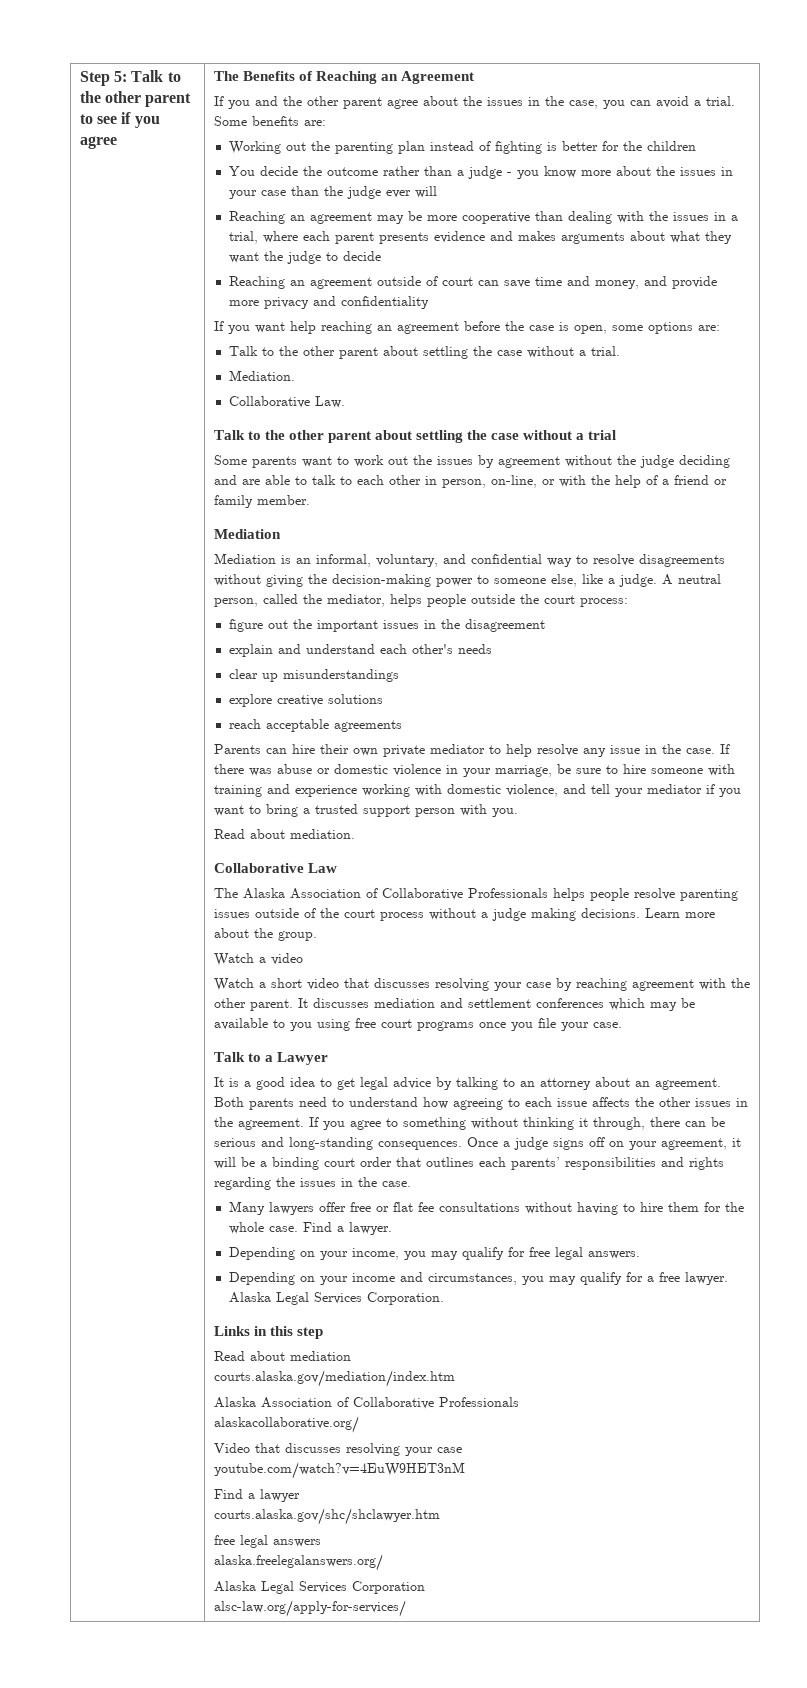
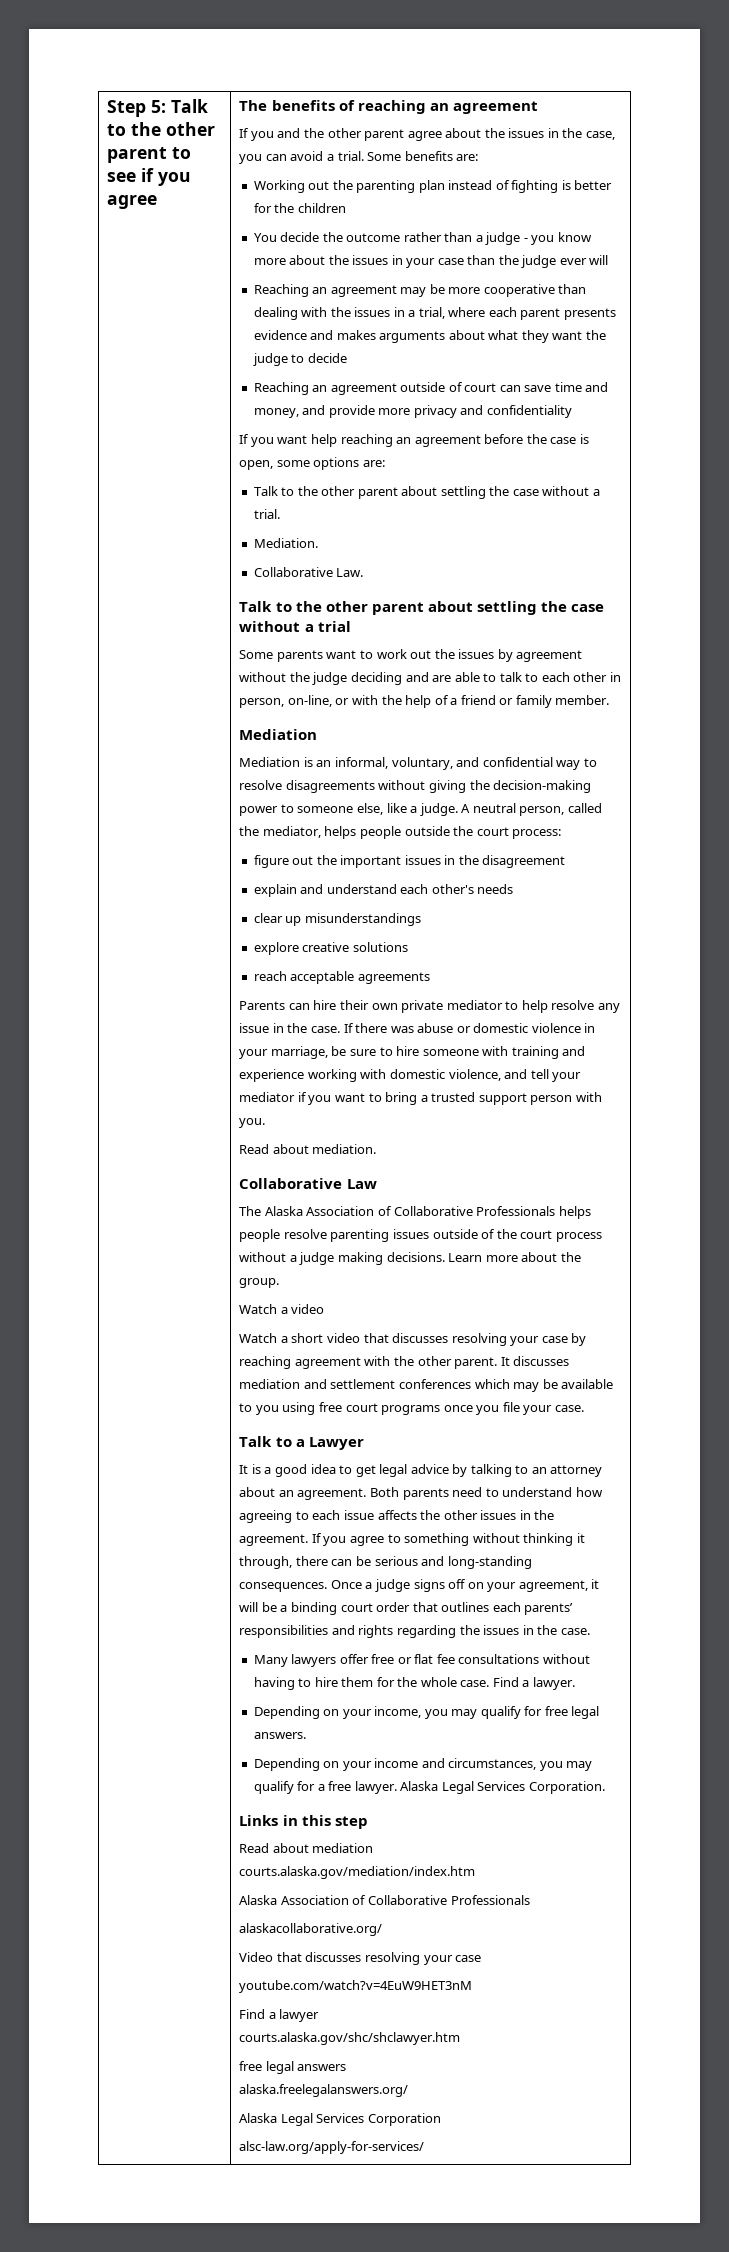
[242,71,475,84] Benefits of Reaching an Agreement -> [271,100,538,114] benefits of reaching an agreement

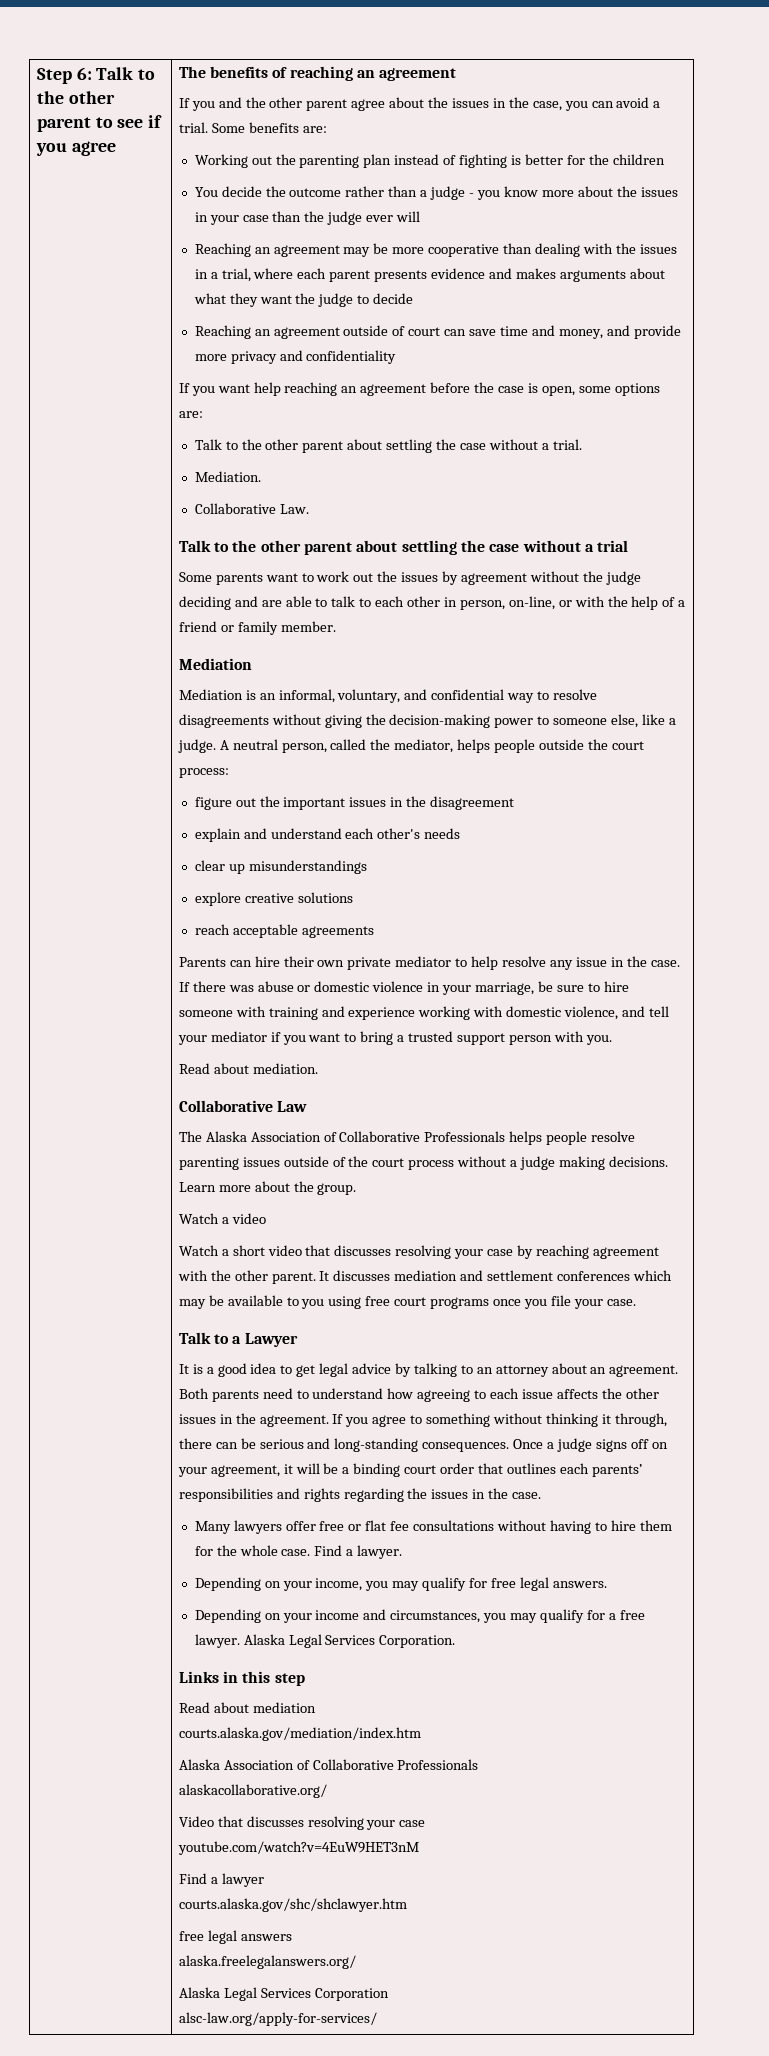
[151,100,167,113] 5: -> [76,67,92,80] 6:

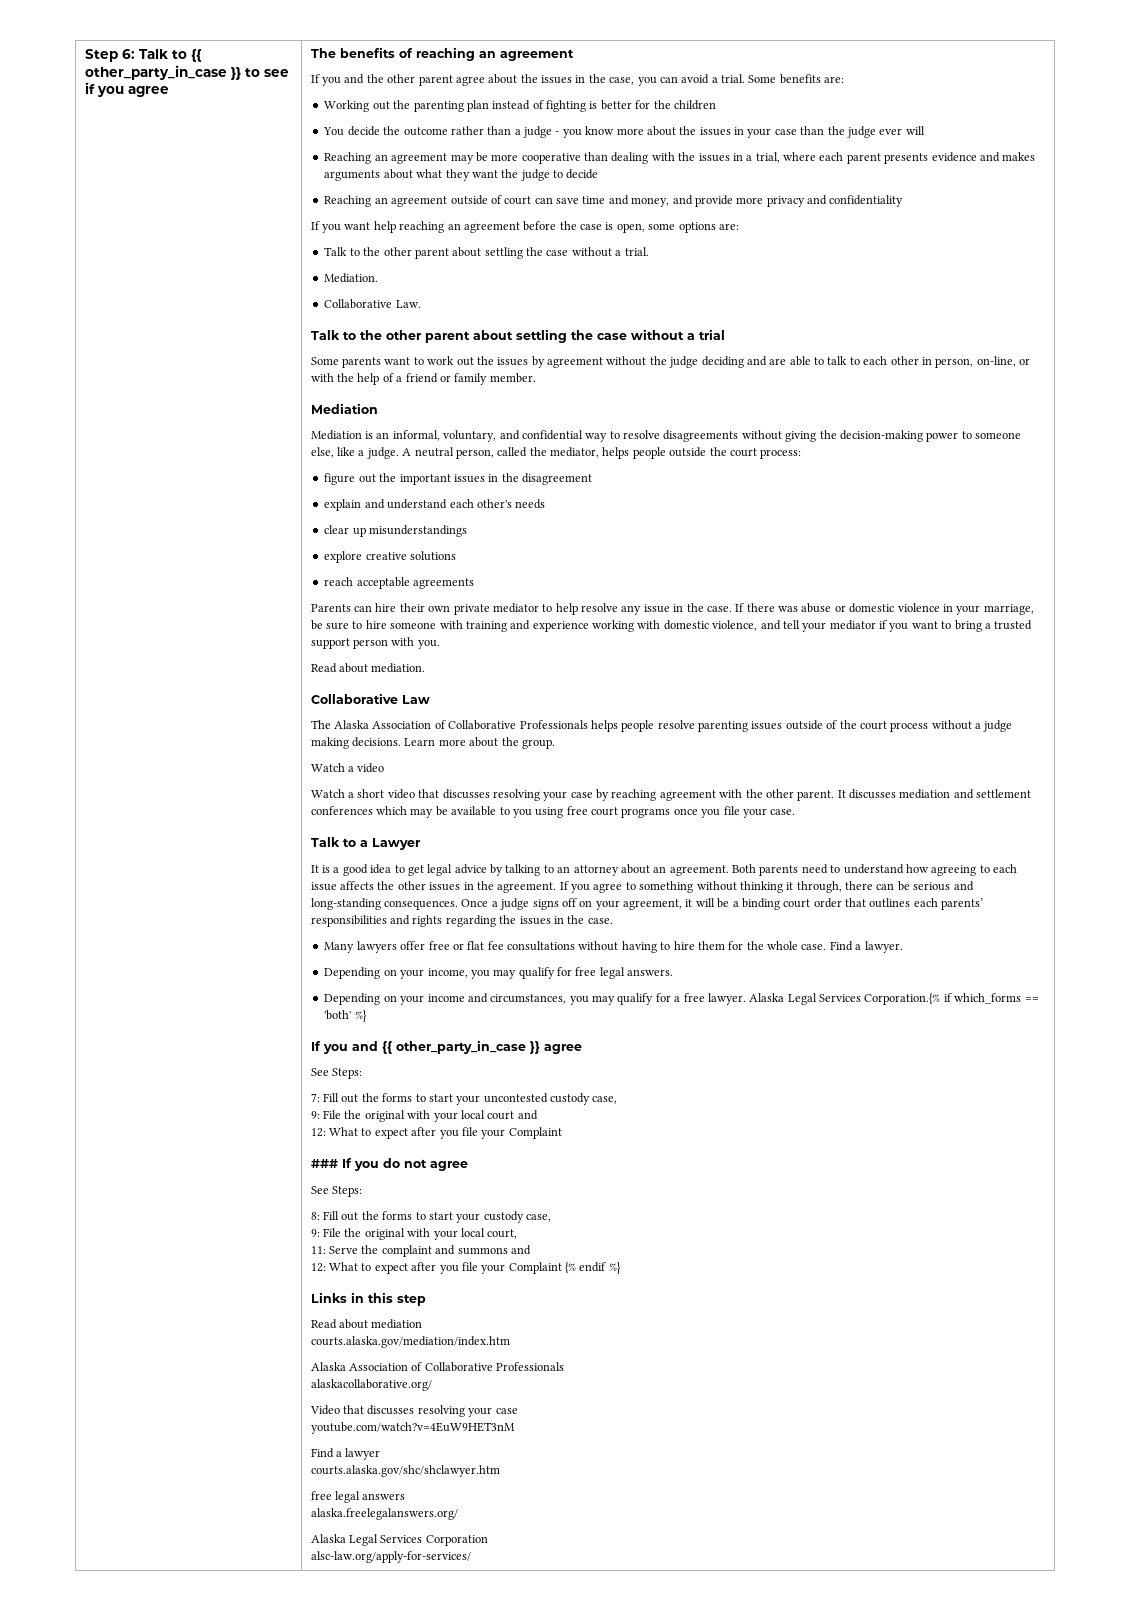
[36,91,115,104] [36,117,91,132] the other parent -> [190,49,202,62] [84,65,241,80] {{ other_party_in_case }}
[379,1635,456,1648] Corporation. -> [864,993,1039,1005] [324,1010,367,1022] [310,1040,582,1054] [310,1068,363,1079] [310,1093,618,1105] [310,1110,538,1122] [310,1127,562,1139] [310,1158,468,1171] [310,1186,363,1197] [310,1211,552,1223] [310,1228,518,1240] [310,1245,531,1257] [310,1262,621,1274] Corporation.{% if which_forms == 'both' %} // If you and {{ other_party_in_case }} agree // See Steps: // 7: Fill out the forms to start your uncontested custody case, // 9: File the original with your local court and // 12: What to expect after you file your Complaint // ### If you do not agree // See Steps: // 8: Fill out the forms to start your custody case, // 9: File the original with your local court, // 11: Serve the complaint and summons and // 12: What to expect after you file your Complaint {% endif %}

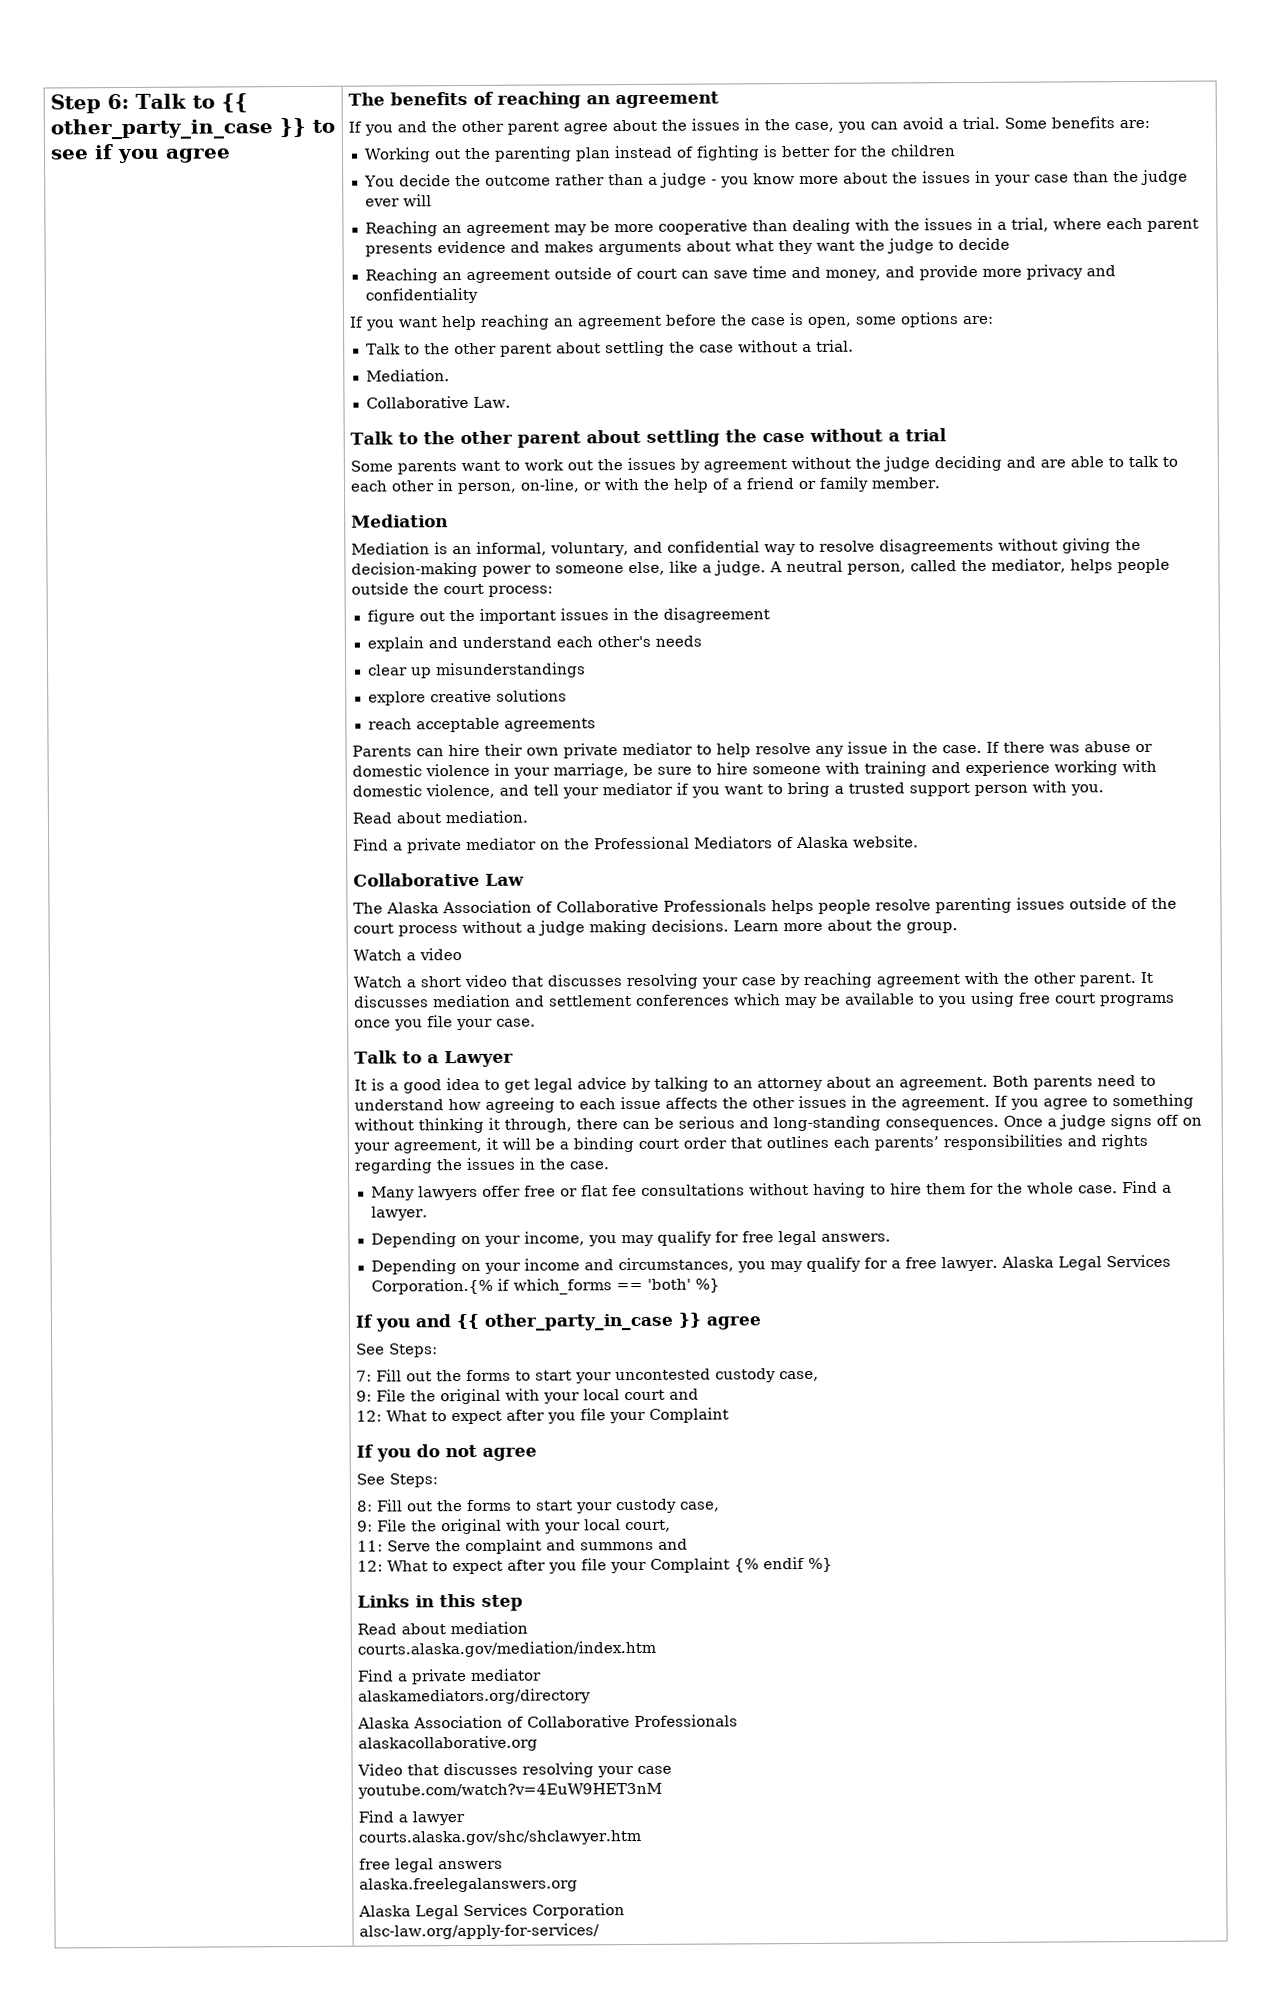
(426, 668) none -> [353,835,920,854] // Find a private mediator on the Professional Mediators of Alaska website.
[310,1159,338,1168] ### -> (730, 1415) none
(510, 1342) none -> [357,1668,543,1685] [358,1688,592,1705] // Find a private mediator // alaskamediators.org/directory
[310,1379,432,1391] alaskacollaborative.org/ -> [358,1735,539,1752] alaskacollaborative.org
[310,1508,458,1520] alaska.freelegalanswers.org/ -> [359,1877,579,1893] alaska.freelegalanswers.org

